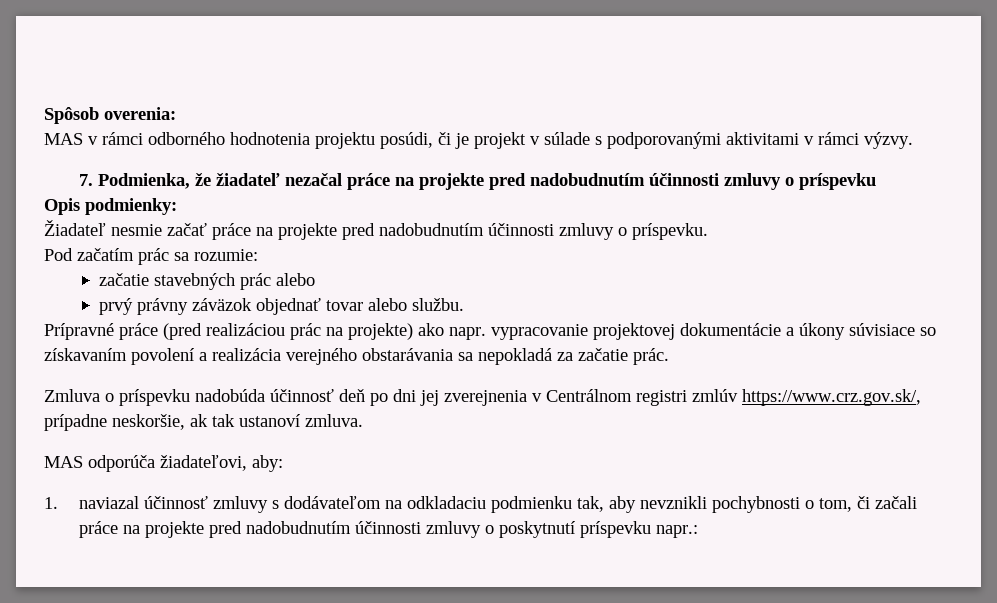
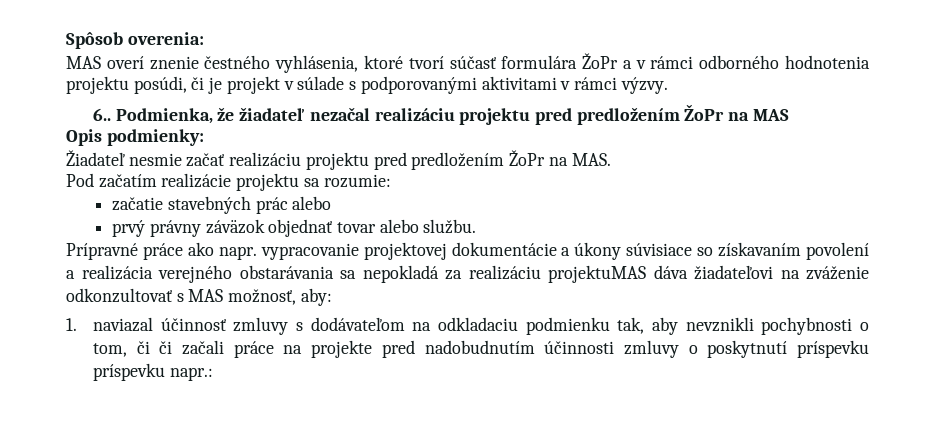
(83, 139) none -> [106,53,632,73] overí znenie čestného vyhlásenia, ktoré tvorí súčasť formulára ŽoPr a
[78,174,93,186] 7. -> [92,108,111,121] 6..
[346,173,876,190] práce na projekte pred nadobudnutím účinnosti zmluvy o príspevku -> [374,104,789,125] realizáciu projektu pred predložením ŽoPr na MAS
[212,223,708,240] práce na projekte pred nadobudnutím účinnosti zmluvy o príspevku. -> [229,150,611,170] realizáciu projektu pred predložením ŽoPr na MAS.
[138,248,169,265] prác -> [161,173,300,191] realizácie projektu
[163,323,413,340] (pred realizáciou prác na projekte) -> (183, 251) none
[578,348,669,365] [44,389,921,406] [44,414,363,431] [44,455,247,472] začatie prác. // Zmluva o príspevku nadobúda účinnosť deň po dni jej zverejnenia v Centrálnom registri zmlúv https://www.crz.gov.sk/, prípadne neskoršie, ak tak ustanoví zmluva. // MAS odporúča žiadateľovi, -> [468,265,869,283] [66,288,297,305] realizáciu projektuMAS dáva žiadateľovi na zváženie odkonzultovať s MAS možnosť,
(870, 502) none -> [159,341,173,354] či
(651, 529) none -> [92,363,165,381] príspevku

